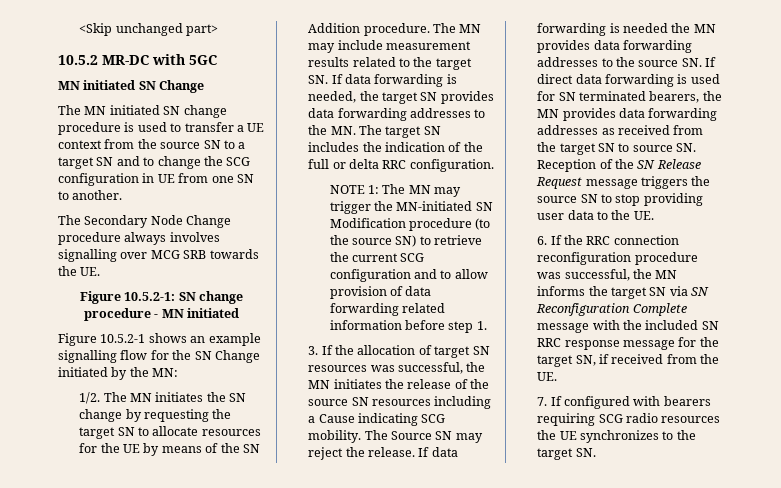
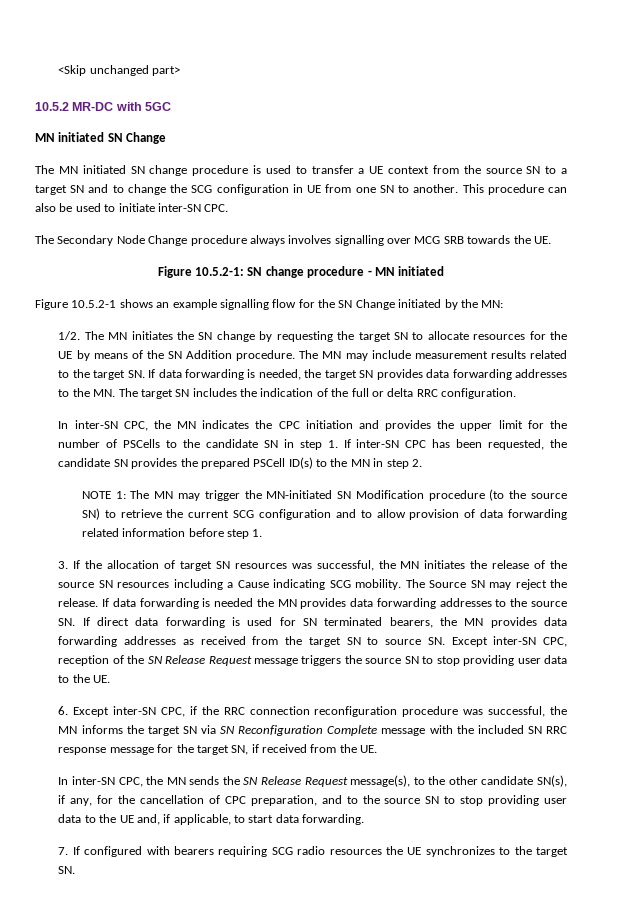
(123, 195) none -> [462,184,568,195] [35,203,229,212] This procedure can also be used to initiate inter-SN CPC.
(494, 165) none -> [58,420,567,431] [58,439,568,450] [58,457,422,469] // In inter-SN CPC, the MN indicates the CPC initiation and provides the upper limit for the number of PSCells to the candidate SN in step 1. If inter-SN CPC has been requested, the candidate SN provides the prepared PSCell ID(s) to the MN in step 2.
[537,159,597,172] Reception -> [451,636,567,647] [58,655,110,666] Except inter-SN CPC, reception
[550,235,562,245] If -> [73,706,197,717] Except inter-SN CPC, if
(558, 376) none -> [58,775,568,787] [58,795,568,806] [58,814,365,825] // In inter-SN CPC, the MN sends the SN Release Request message(s), to the other candidate SN(s), if any, for the cancellation of CPC preparation, and to the source SN to stop providing user data to the UE and, if applicable, to start data forwarding.

